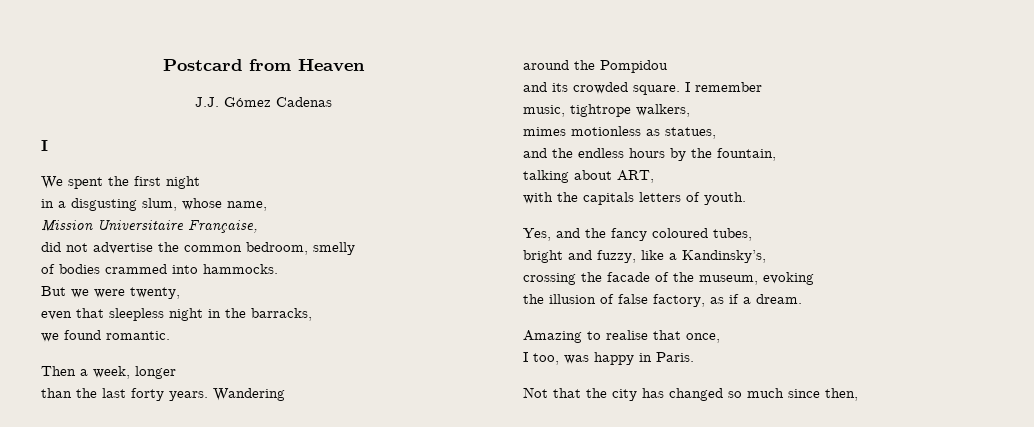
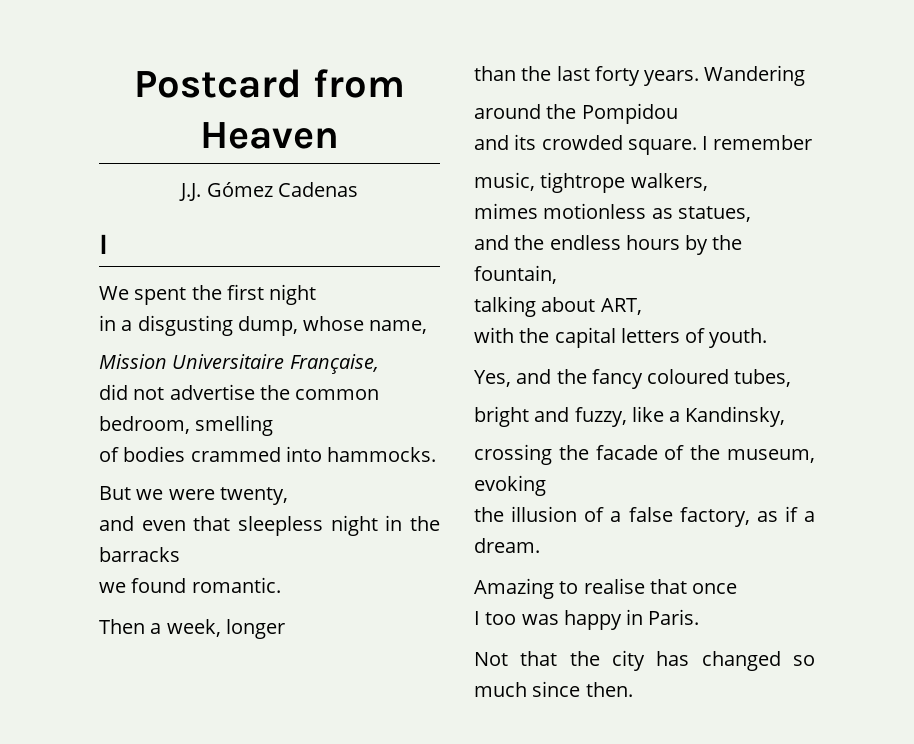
[142,198,177,211] slum, -> [237,316,298,336] dump,
[313,242,355,255] smelly -> [195,415,274,436] smelling
(180, 293) none -> [99,516,134,531] and
[251,308,312,321] barracks, -> [99,547,180,562] barracks
[583,192,634,205] capitals -> [554,327,616,348] capital
[682,250,766,263] Kandinsky’s, -> [685,406,786,427] Kandinsky,
(614, 299) none -> [610,511,622,522] a
[686,333,720,343] [523,352,559,365] once, // I too, -> [692,583,738,594] [474,611,517,625] once // I too
[825,388,858,401] then, -> [585,682,633,697] then.

